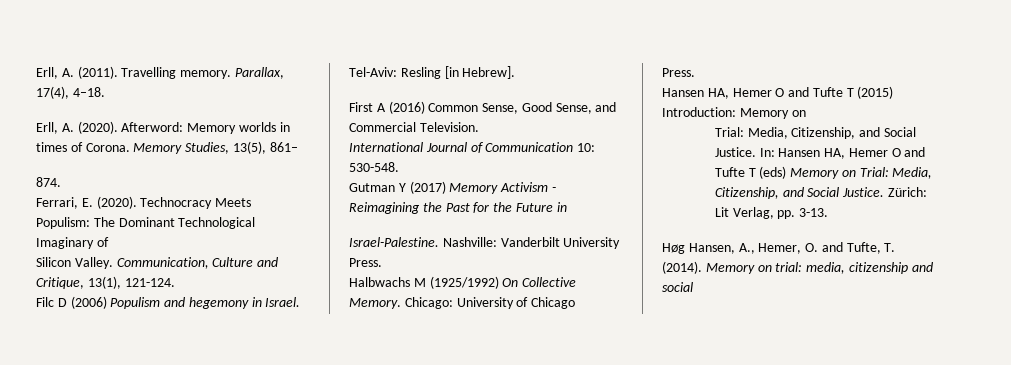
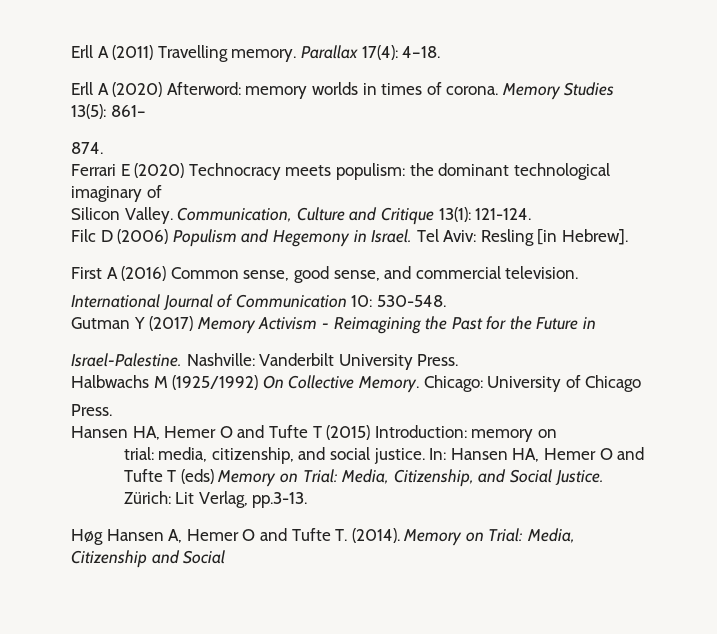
[36,66,284,79] [36,86,105,99] [36,121,290,134] [36,141,298,154] [36,177,61,187] [36,196,252,209] [36,217,256,229] [36,237,94,249] Erll, A. (2011). Travelling memory. Parallax, 17(4), 4–18. // Erll, A. (2020). Afterword: Memory worlds in times of Corona. Memory Studies, 13(5), 861– // 874. // Ferrari, E. (2020). Technocracy Meets Populism: The Dominant Technological Imaginary -> [71,45,441,62] [71,82,615,100] [71,104,146,119] [71,142,103,154] [71,163,610,180] [71,186,142,202] Erll A (2011) Travelling memory. Parallax 17(4): 4–18. // Erll A (2020) Afterword: memory worlds in times of corona. Memory Studies 13(5): 861– // 874. // Ferrari E (2020) Technocracy meets populism: the dominant technological imaginary
[36,276,121,289] Critique, 13(1), -> [380,207,471,225] Critique 13(1):
[188,297,249,309] hegemony -> [272,230,350,247] Hegemony
[349,67,397,77] Tel-Aviv: -> [416,229,477,242] Tel Aviv:
[482,102,617,114] [349,122,479,132] Sense, Good Sense, and Commercial Television. -> [243,266,579,283] sense, good sense, and commercial television.
[739,108,789,119] Memory -> [471,429,534,442] memory
[714,127,916,139] [714,147,756,157] Trial: Media, Citizenship, and Social Justice. -> [123,447,425,464] trial: media, citizenship, and social justice.
[777,208,829,219] pp. 3-13. -> [252,492,308,508] pp.3-13.
[688,242,896,254] [662,261,933,274] [662,282,693,292] Hansen, A., Hemer, O. and Tufte, T. (2014). Memory on trial: media, citizenship and social -> [106,528,576,546] [71,550,226,568] Hansen A, Hemer O and Tufte T. (2014). Memory on Trial: Media, Citizenship and Social

